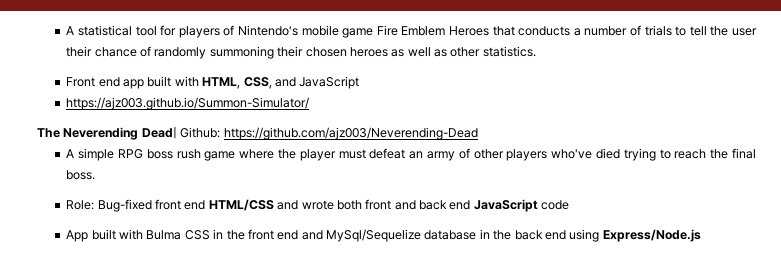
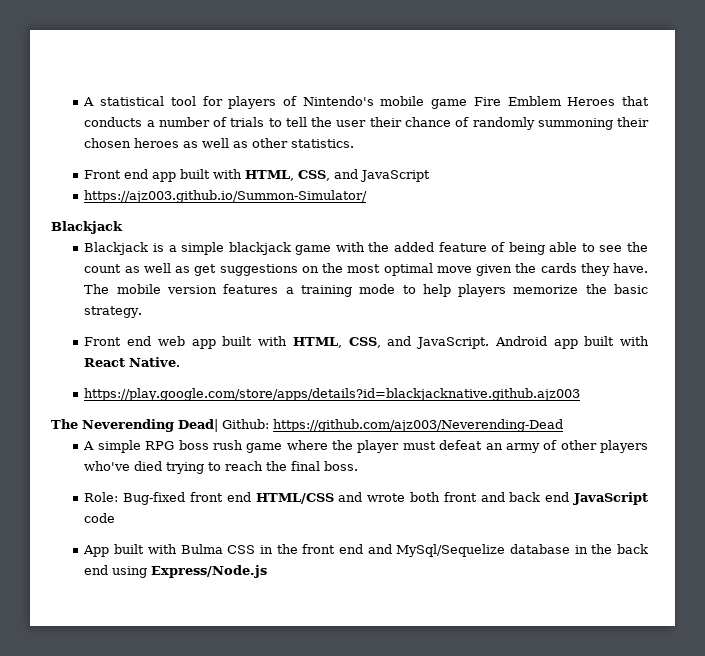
(310, 103) none -> [51,221,123,234] [84,242,648,255] [84,263,648,276] [84,284,648,297] [84,306,143,318] [84,336,649,349] [84,357,181,367] [84,388,581,401] // Blackjack // Blackjack is a simple blackjack game with the added feature of being able to see the count as well as get suggestions on the most optimal move given the cards they have. The mobile version features a training mode to help players memorize the basic strategy. // Front end web app built with HTML, CSS, and JavaScript. Android app built with React Native. // https://play.google.com/store/apps/details?id=blackjacknative.github.ajz003

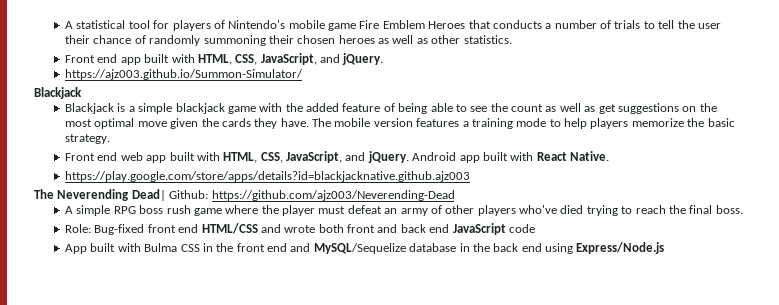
[334,169,431,182] and JavaScript -> [260,53,384,65] JavaScript, and jQuery.
[387,336,490,349] and JavaScript. -> [286,151,409,163] JavaScript, and jQuery.
[396,544,506,557] MySql/Sequelize -> [313,243,406,254] MySQL/Sequelize

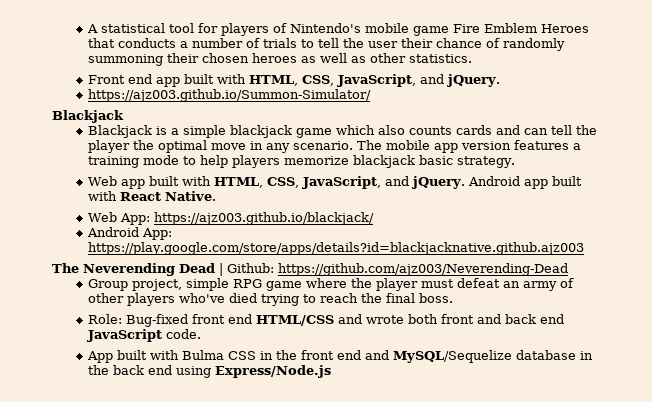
[259,103,717,114] [65,118,309,129] with the added feature of being able to see the count as well as get suggestions on the most optimal move given the cards they have. -> [336,125,598,135] [88,140,354,153] which also counts cards and can tell the player the optimal move in any scenario.
(371, 122) none -> [434,143,459,153] app
[687,118,705,127] the -> [353,155,416,168] blackjack
[65,152,143,161] Front end web -> [88,176,118,186] Web
(610, 156) none -> [88,212,375,225] [87,227,173,240] Web App: https://ajz003.github.io/blackjack/ // Android App:
[131,189,166,201] Dead| -> [179,263,223,276] Dead |
[65,205,191,216] A simple RPG boss rush -> [88,278,263,291] Group project, simple RPG
[508,224,535,233] code -> [166,329,202,339] code.

